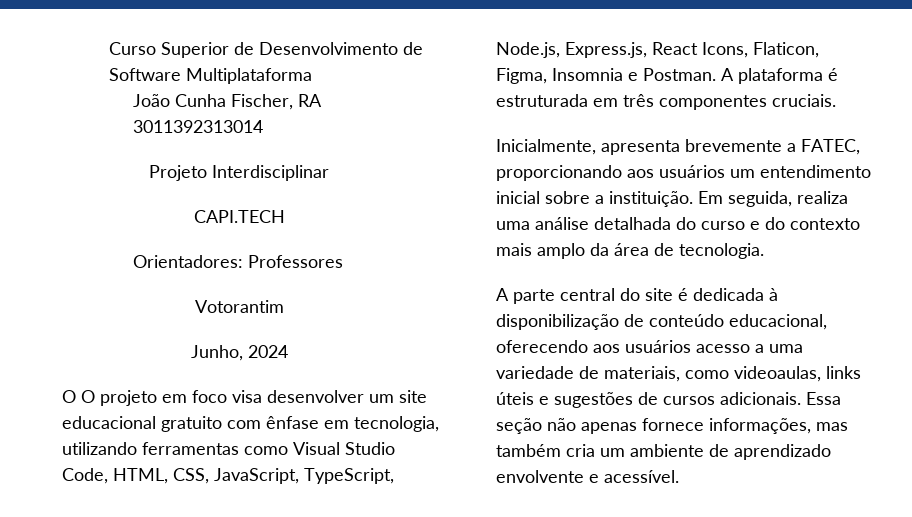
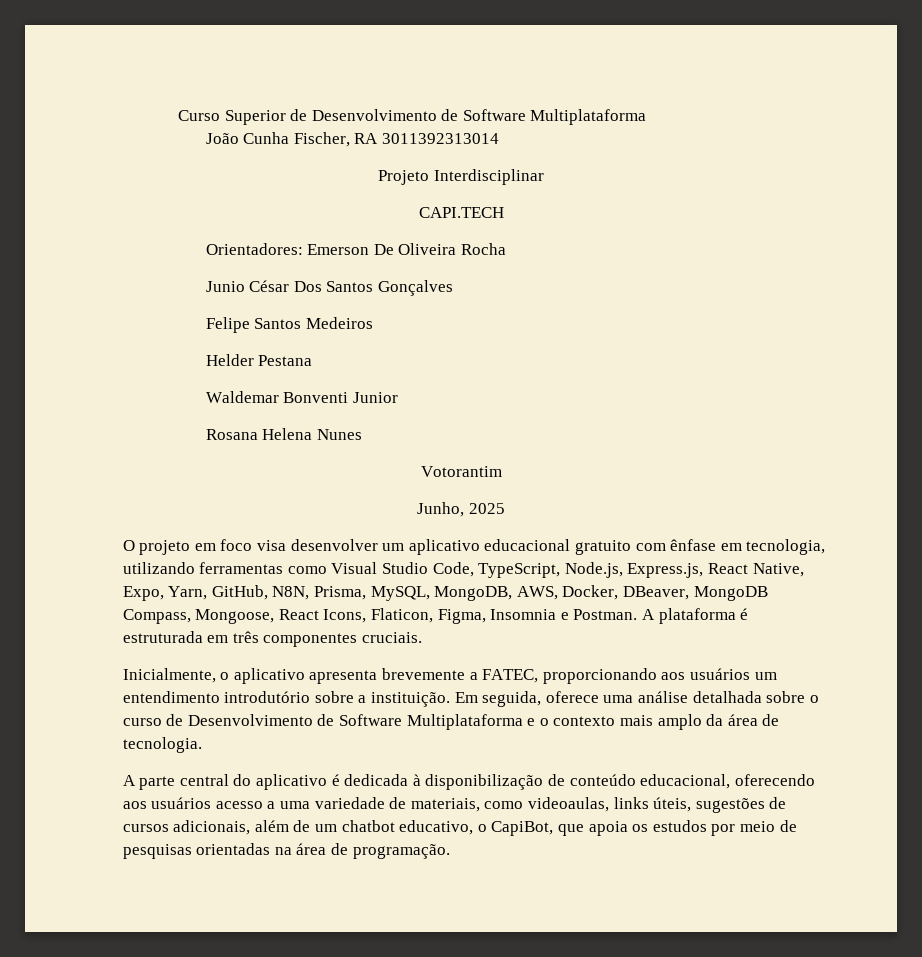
[248,255,344,268] Professores -> [307,243,506,255] [205,280,453,296] [205,317,373,333] [205,354,313,366] [205,391,398,403] [205,428,362,440] Emerson De Oliveira Rocha // Junio César Dos Santos Gonçalves // Felipe Santos Medeiros // Helder Pestana // Waldemar Bonventi Junior // Rosana Helena Nunes
[247,345,288,358] [61,390,95,403] 2024 // O O -> [468,503,505,514] [122,540,135,551] 2025 // O
[398,390,427,403] site -> [408,539,480,555] aplicativo
[112,468,299,484] HTML, CSS, JavaScript, -> (474, 569) none
(698, 48) none -> [752,563,804,577] [122,585,768,601] [122,609,319,624] Native, Expo, Yarn, GitHub, N8N, Prisma, MySQL, MongoDB, AWS, Docker, DBeaver, MongoDB Compass, Mongoose, React
(596, 147) none -> [220,668,305,684] o aplicativo
[495,191,540,204] inicial -> [224,691,311,703] introdutório
[796,191,848,204] realiza -> [545,691,599,703] oferece
[675,217,785,230] do curso e do -> [766,691,819,703] [122,714,549,730] sobre o curso de Desenvolvimento de Software Multiplataforma e o
[644,288,673,301] site -> [256,774,328,790] aplicativo
[495,392,549,405] úteis e -> [653,797,692,812] úteis,
[719,392,841,405] [495,418,848,434] [495,444,831,460] [495,470,679,483] adicionais. Essa seção não apenas fornece informações, mas também cria um ambiente de aprendizado envolvente e acessível. -> [173,820,797,836] [122,843,450,859] adicionais, além de um chatbot educativo, o CapiBot, que apoia os estudos por meio de pesquisas orientadas na área de programação.

